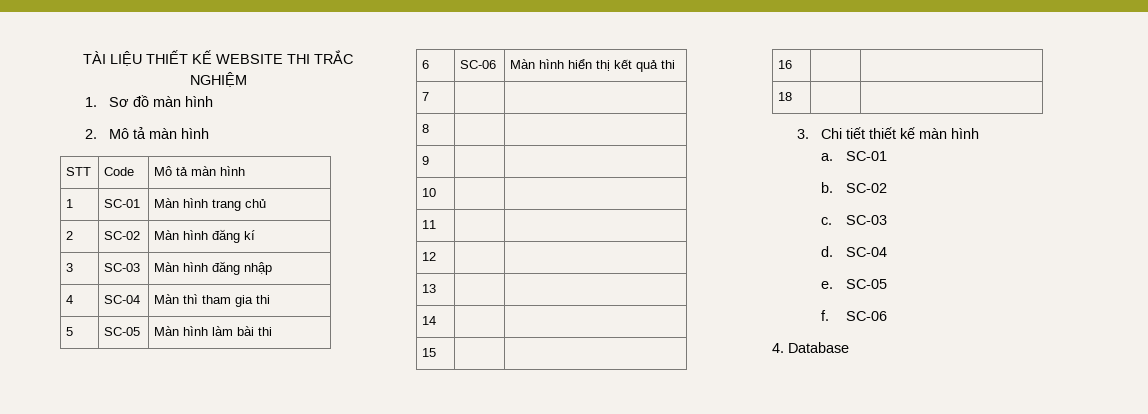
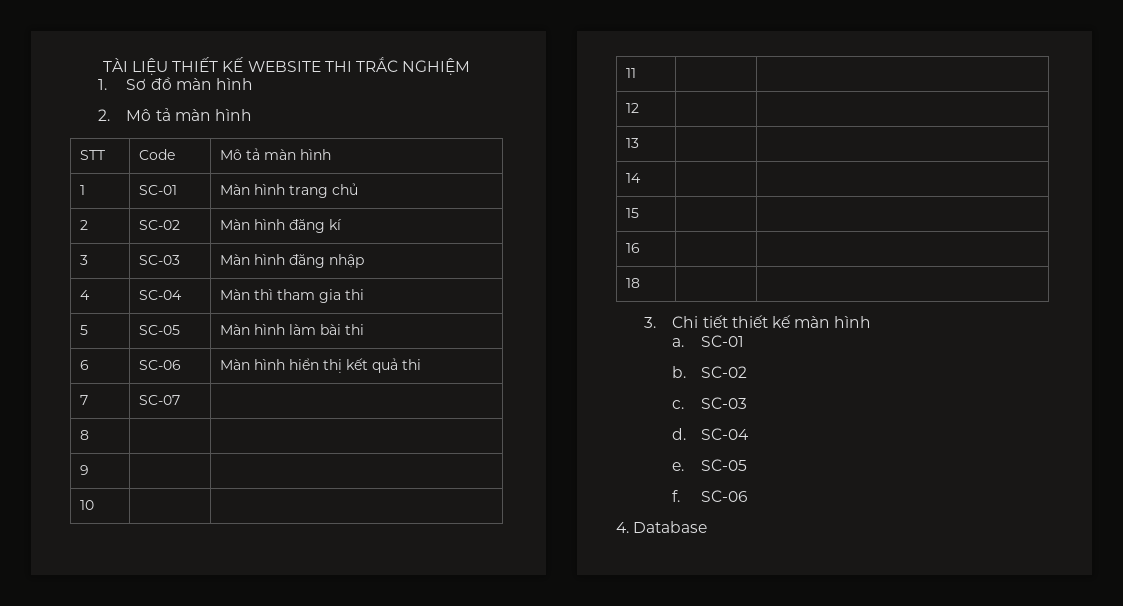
(430, 96) none -> [139,395,181,405] SC-07

